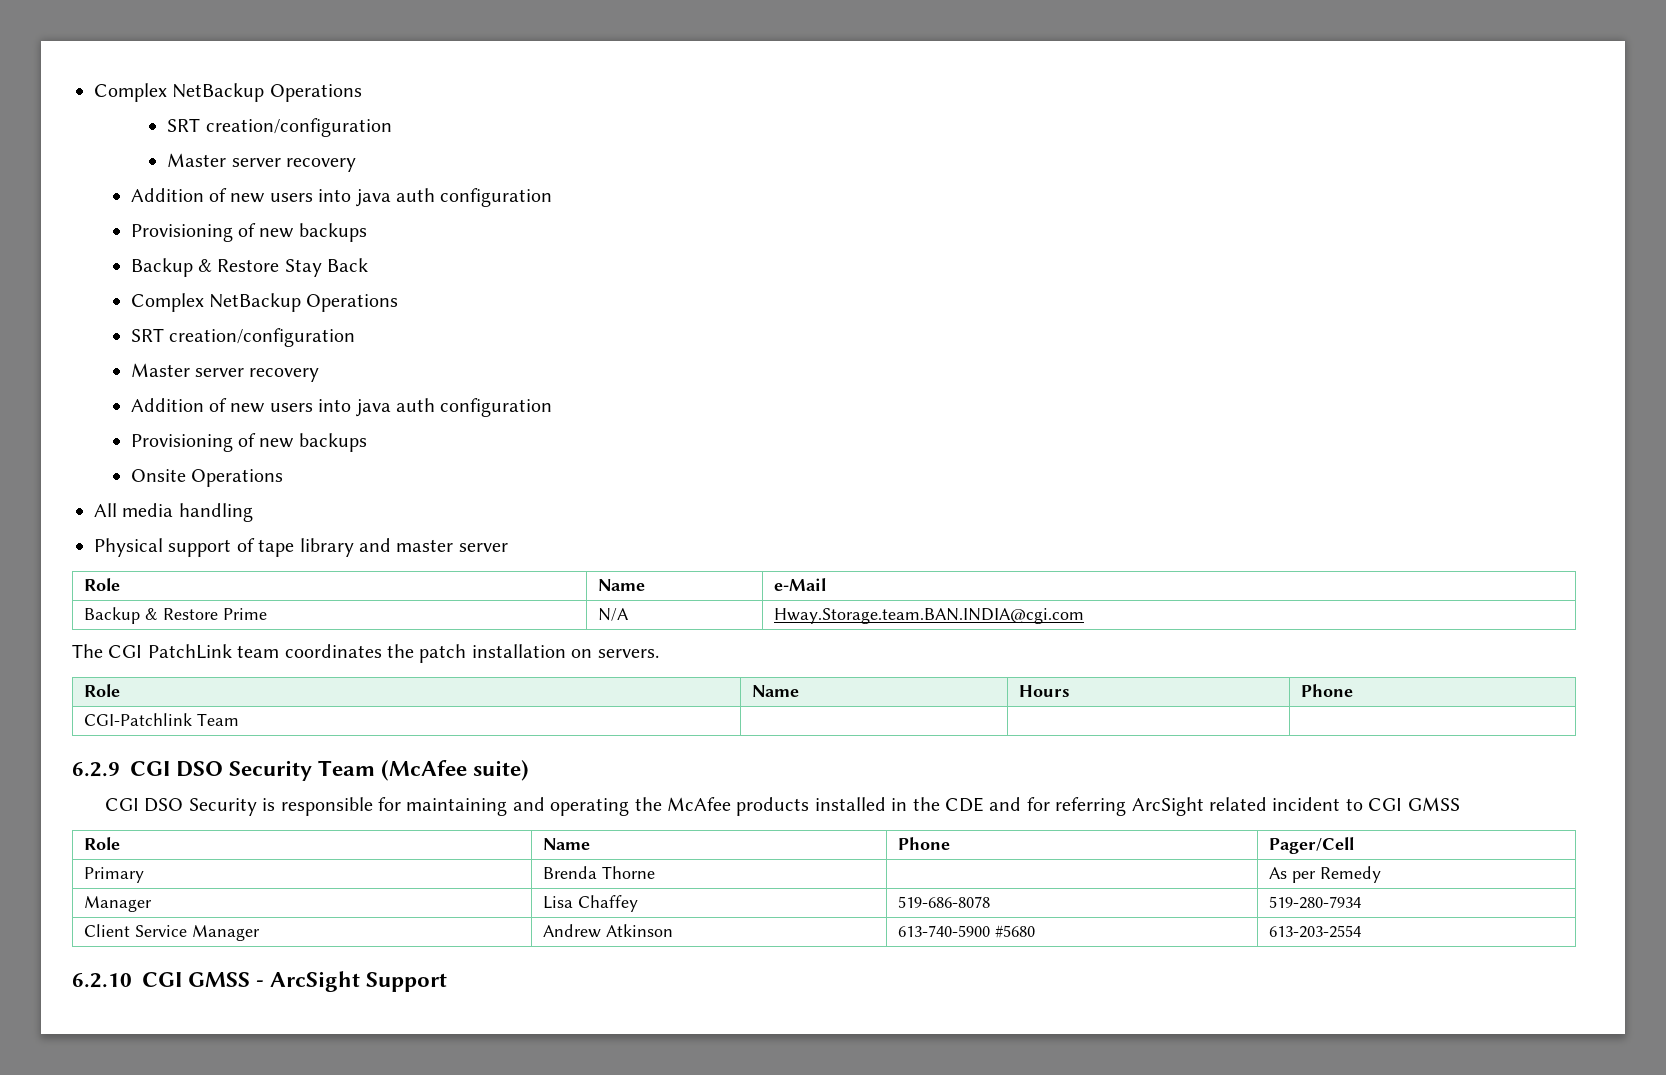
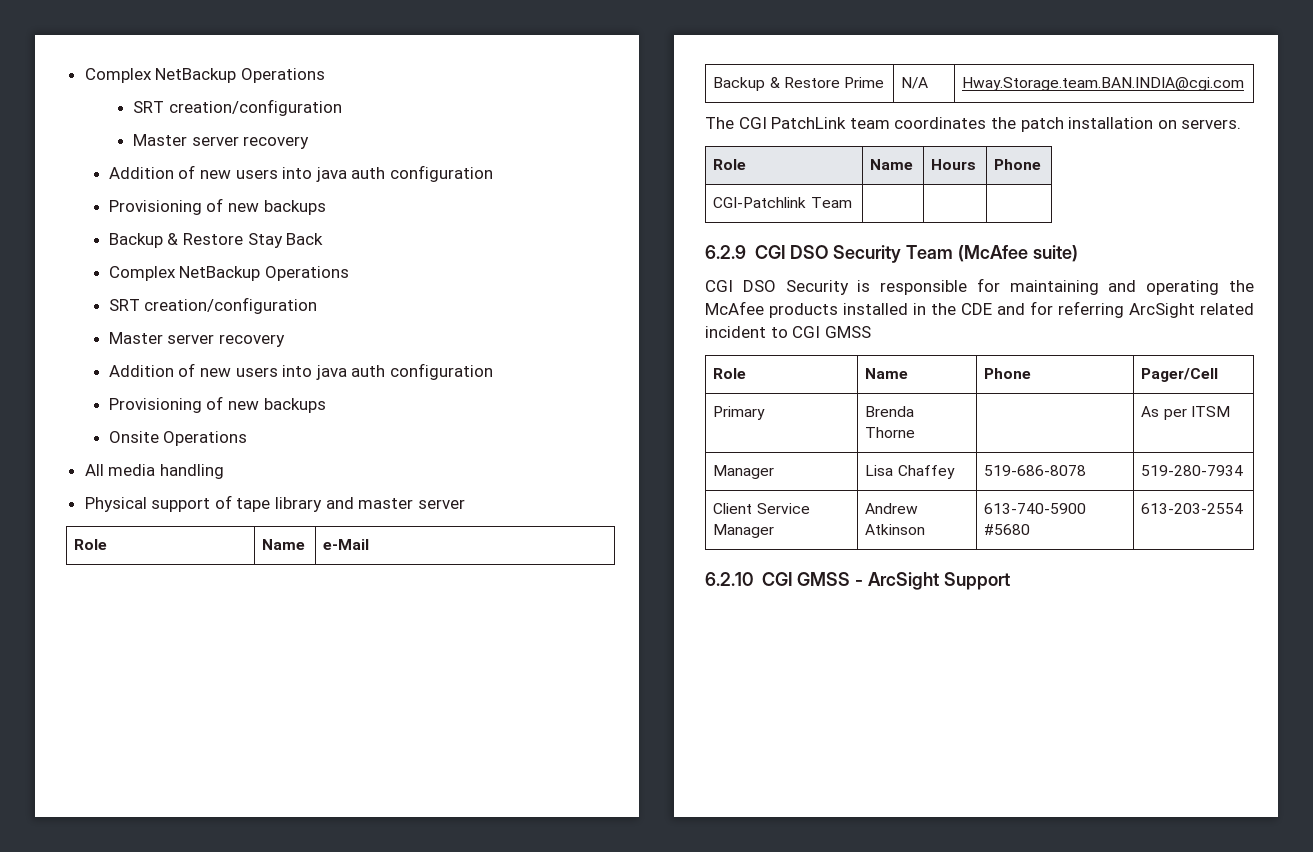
[1320,866,1382,883] Remedy -> [1190,406,1230,417] ITSM

